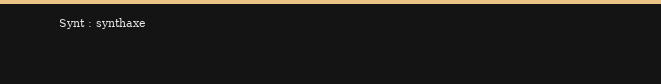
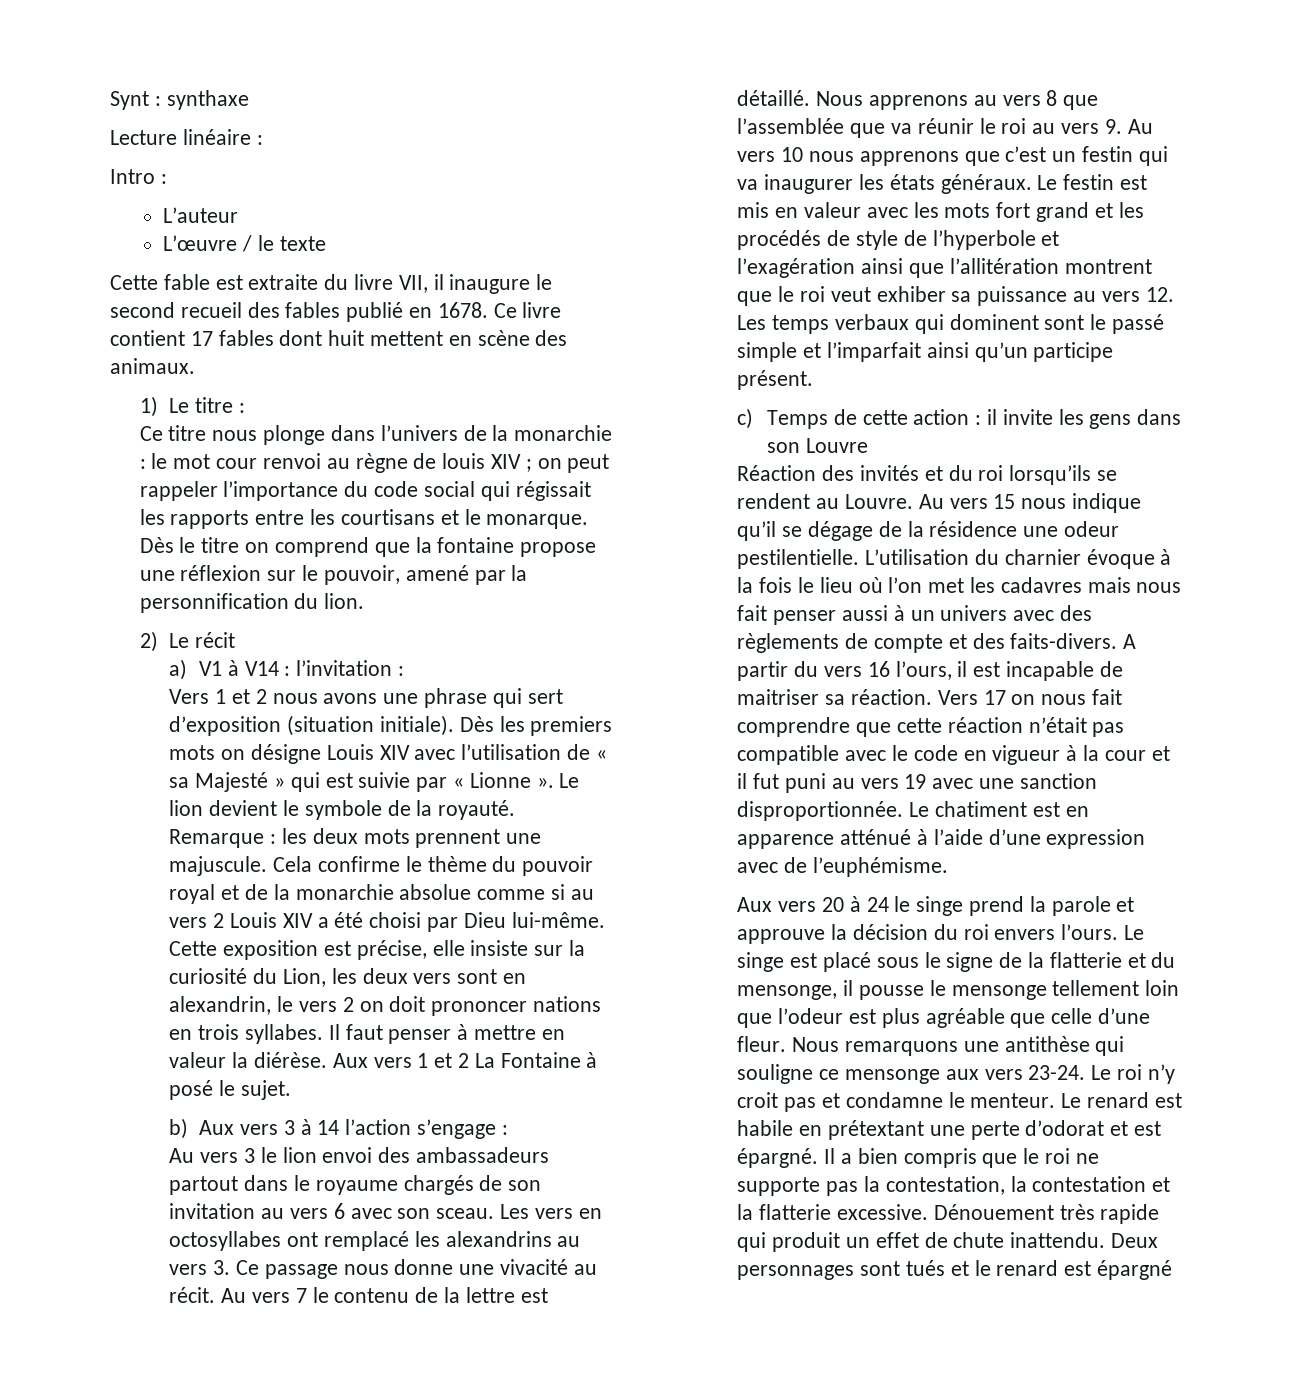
(146, 23) none -> [110,129,263,145] [110,169,167,184] [163,207,239,223] [163,235,326,252] [110,274,553,294] [110,302,562,322] [110,330,568,346] [110,358,195,374] [139,396,245,417] [139,425,613,445] [139,453,610,473] [139,481,591,501] [139,509,589,529] [139,537,597,557] [139,565,528,585] [139,593,365,613] [139,631,236,652] [169,659,405,680] [169,688,563,708] [169,715,613,736] [169,744,607,764] [169,772,580,792] [169,800,516,820] [169,828,542,848] [169,856,594,876] [169,884,594,904] [169,912,605,932] [169,940,585,960] [169,968,526,987] [169,996,601,1016] [169,1024,565,1044] [169,1052,598,1068] [169,1080,291,1100] [169,1118,508,1139] [169,1147,549,1163] [169,1175,542,1195] [169,1203,602,1219] [169,1231,581,1251] [169,1259,597,1279] [169,1287,548,1303] [737,90,1099,110] [737,118,1153,138] [737,146,1168,166] [737,174,1147,194] [737,202,1144,222] [737,230,1060,250] [737,258,1152,278] [737,286,1174,306] [737,314,1164,334] [737,342,1114,362] [737,370,814,390] [737,408,1182,429] [767,438,868,453] [737,465,1117,485] [737,493,1141,513] [737,521,1119,541] [737,549,1172,569] [737,577,1182,593] [737,605,1092,625] [737,633,1137,653] [737,661,1123,681] [737,689,1122,705] [737,717,1125,737] [737,745,1170,765] [737,773,1097,793] [737,801,1089,821] [737,829,1146,849] [737,857,948,877] [737,896,1135,916] [737,924,1144,944] [737,952,1176,972] [737,980,1180,1000] [737,1008,1150,1028] [737,1036,1125,1056] [737,1064,1175,1084] [737,1092,1182,1112] [737,1120,1161,1140] [737,1148,1099,1168] [737,1176,1171,1196] [737,1204,1160,1224] [737,1232,1158,1252] [737,1260,1172,1280] // Lecture linéaire : // Intro : // L’auteur // L’œuvre / le texte // Cette fable est extraite du livre VII, il inaugure le second recueil des fables publié en 1678. Ce livre contient 17 fables dont huit mettent en scène des animaux. // 1) Le titre : // Ce titre nous plonge dans l’univers de la monarchie : le mot cour renvoi au règne de louis XIV ; on peut rappeler l’importance du code social qui régissait les rapports entre les courtisans et le monarque. Dès le titre on comprend que la fontaine propose une réflexion sur le pouvoir, amené par la personnification du lion. // 2) Le récit // a) V1 à V14 : l’invitation : // Vers 1 et 2 nous avons une phrase qui sert d’exposition (situation initiale). Dès les premiers mots on désigne Louis XIV avec l’utilisation de « sa Majesté » qui est suivie par « Lionne ». Le lion devient le symbole de la royauté. Remarque : les deux mots prennent une majuscule. Cela confirme le thème du pouvoir royal et de la monarchie absolue comme si au vers 2 Louis XIV a été choisi par Dieu lui-même. Cette exposition est précise, elle insiste sur la curiosité du Lion, les deux vers sont en alexandrin, le vers 2 on doit prononcer nations en trois syllabes. Il faut penser à mettre en valeur la diérèse. Aux vers 1 et 2 La Fontaine à posé le sujet. // b) Aux vers 3 à 14 l’action s’engage : // Au vers 3 le lion envoi des ambassadeurs partout dans le royaume chargés de son invitation au vers 6 avec son sceau. Les vers en octosyllabes ont remplacé les alexandrins au vers 3. Ce passage nous donne une vivacité au récit. Au vers 7 le contenu de la lettre est détaillé. Nous apprenons au vers 8 que l’assemblée que va réunir le roi au vers 9. Au vers 10 nous apprenons que c’est un festin qui va inaugurer les états généraux. Le festin est mis en valeur avec les mots fort grand et les procédés de style de l’hyperbole et l’exagération ainsi que l’allitération montrent que le roi veut exhiber sa puissance au vers 12. Les temps verbaux qui dominent sont le passé simple et l’imparfait ainsi qu’un participe présent. // c) Temps de cette action : il invite les gens dans son Louvre // Réaction des invités et du roi lorsqu’ils se rendent au Louvre. Au vers 15 nous indique qu’il se dégage de la résidence une odeur pestilentielle. L’utilisation du charnier évoque à la fois le lieu où l’on met les cadavres mais nous fait penser aussi à un univers avec des règlements de compte et des faits-divers. A partir du vers 16 l’ours, il est incapable de maitriser sa réaction. Vers 17 on nous fait comprendre que cette réaction n’était pas compatible avec le code en vigueur à la cour et il fut puni au vers 19 avec une sanction disproportionnée. Le chatiment est en apparence atténué à l’aide d’une expression avec de l’euphémisme. // Aux vers 20 à 24 le singe prend la parole et approuve la décision du roi envers l’ours. Le singe est placé sous le signe de la flatterie et du mensonge, il pousse le mensonge tellement loin que l’odeur est plus agréable que celle d’une fleur. Nous remarquons une antithèse qui souligne ce mensonge aux vers 23-24. Le roi n’y croit pas et condamne le menteur. Le renard est habile en prétextant une perte d’odorat et est épargné. Il a bien compris que le roi ne supporte pas la contestation, la contestation et la flatterie excessive. Dénouement très rapide qui produit un effet de chute inattendu. Deux personnages sont tués et le renard est épargné

